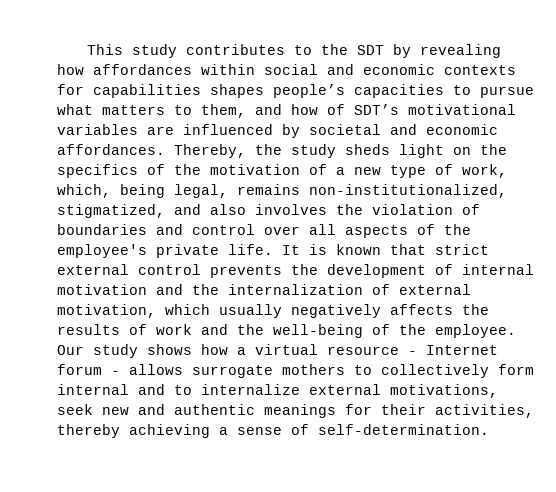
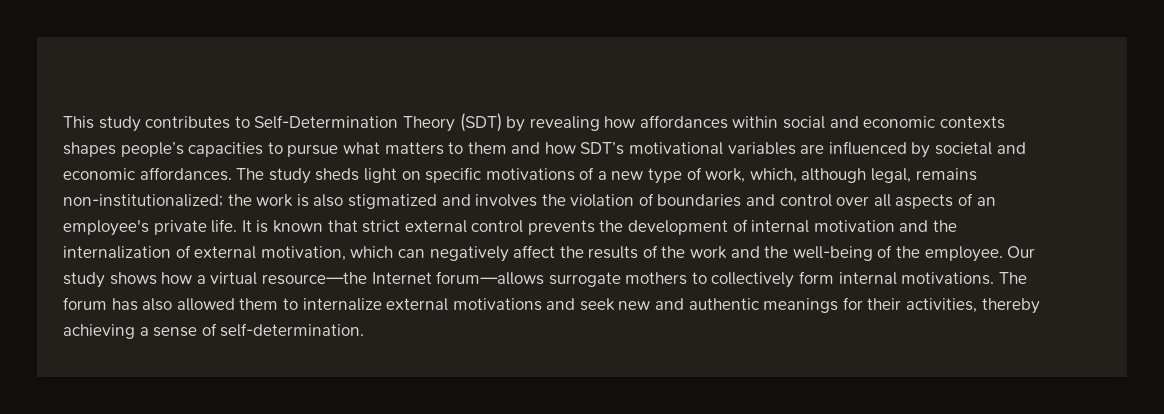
[320,44,384,55] the SDT -> [254,113,502,132] Self-Determination Theory (SDT)
[57,84,201,98] for capabilities -> (1005, 122) none
[201,104,246,118] them, -> [467,142,507,154] them
[327,104,345,115] of -> (576, 148) none
[174,144,282,158] Thereby, the -> [236,168,265,180] The
[480,144,507,155] [57,164,300,178] the specifics of the motivation -> [425,167,575,183] specific motivations
[120,184,165,198] being -> [801,168,867,183] although
[309,184,507,198] [57,204,246,218] non-institutionalized, stigmatized, and also -> [63,194,471,209] non-institutionalized; the work is also stigmatized and
[444,224,471,235] the -> [976,197,996,206] an
[219,304,453,318] usually negatively affects -> [397,245,556,262] can negatively affect
(147, 329) none -> [661,246,686,258] the
[327,345,498,355] [57,364,183,375] resource - Internet forum - allows -> [261,271,545,285] resource—the Internet forum—allows
[138,384,165,395] and -> [901,272,1027,285] [63,297,279,311] motivations. The forum has also allowed them
[390,384,498,398] motivations, -> [452,298,576,311] motivations and

